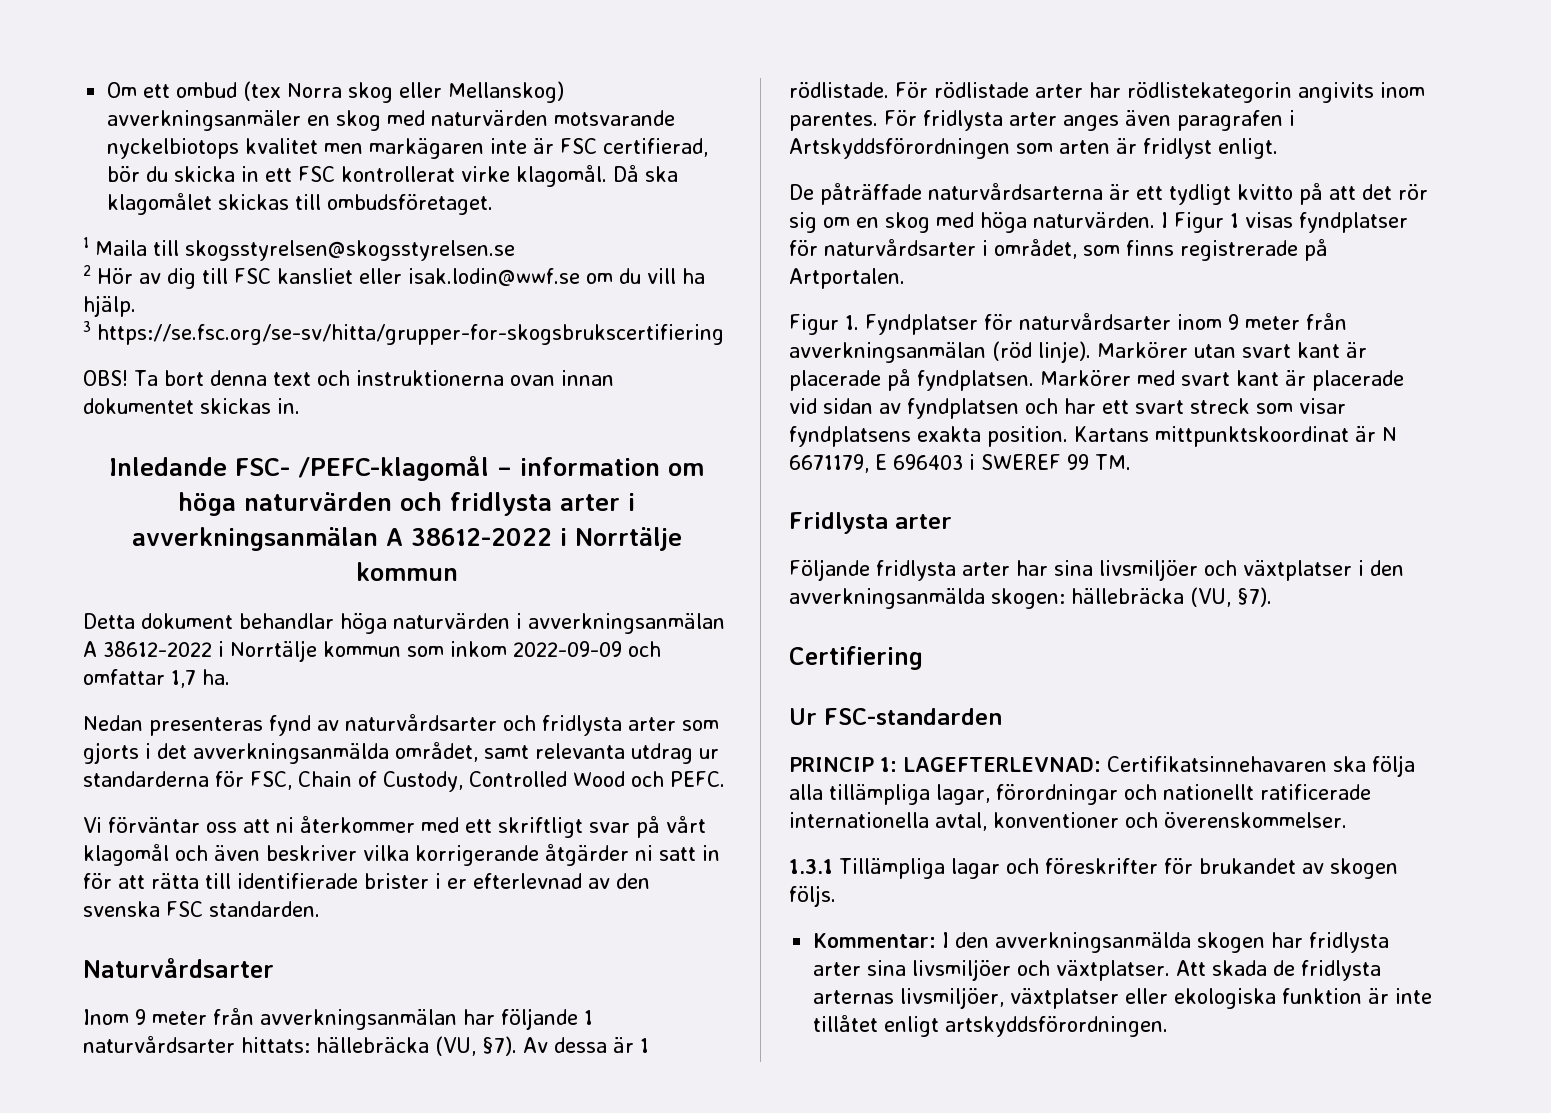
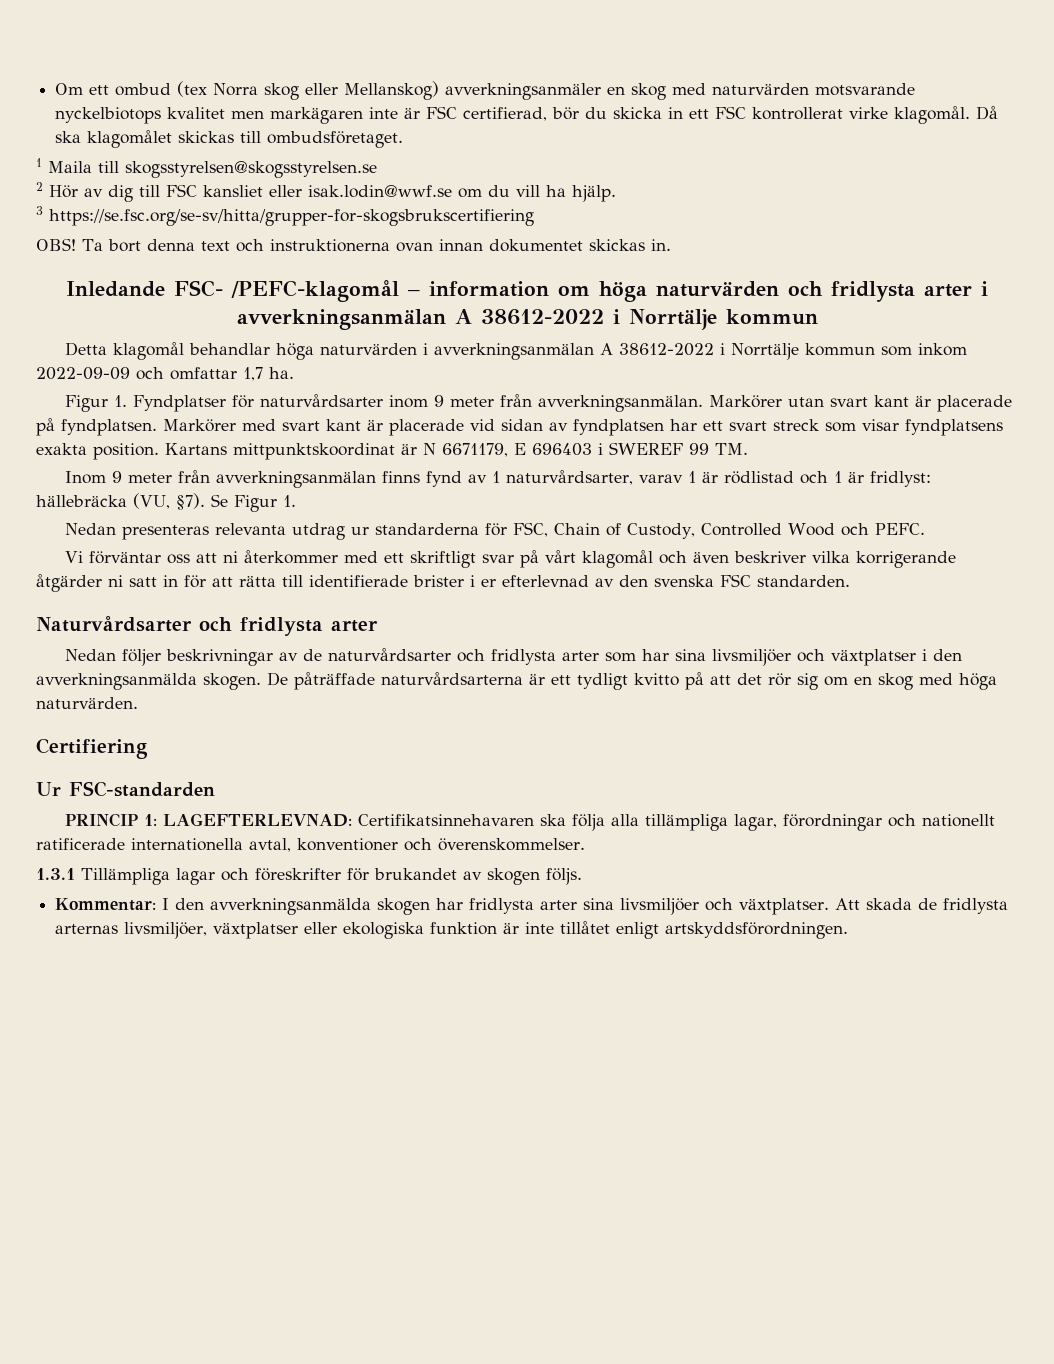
[141,613,233,629] dokument -> [113,342,185,360] klagomål
[83,714,719,736] [83,742,529,764] Nedan presenteras fynd av naturvårdsarter och fridlysta arter som gjorts i det avverkningsanmälda området, samt -> [65,394,1013,412] [36,418,1003,436] [36,442,748,460] [65,470,932,488] [36,493,296,512] [65,523,210,540] Figur 1. Fyndplatser för naturvårdsarter inom 9 meter från avverkningsanmälan. Markörer utan svart kant är placerade på fyndplatsen. Markörer med svart kant är placerade vid sidan av fyndplatsen har ett svart streck som visar fyndplatsens exakta position. Kartans mittpunktskoordinat är N 6671179, E 696403 i SWEREF 99 TM. // Inom 9 meter från avverkningsanmälan finns fynd av 1 naturvårdsarter, varav 1 är rödlistad och 1 är fridlyst: hällebräcka (VU, §7). Se Figur 1. // Nedan presenteras
[83,1008,593,1030] [83,1036,649,1056] [789,81,1425,103] [789,109,1295,131] [789,137,1278,159] // Inom 9 meter från avverkningsanmälan har följande 1 naturvårdsarter hittats: hällebräcka (VU, §7). Av dessa är 1 rödlistade. För rödlistade arter har rödlistekategorin angivits inom parentes. För fridlysta arter anges även paragrafen i Artskyddsförordningen som arten är fridlyst enligt. // -> [199,617,378,636] [65,648,963,666] [36,673,261,690] och fridlysta arter // Nedan följer beskrivningar av de naturvårdsarter och fridlysta arter som har sina livsmiljöer och växtplatser i den avverkningsanmälda skogen.
[1161,212,1408,233] [789,239,1328,261] [789,268,905,289] [789,313,1347,335] [789,341,1367,363] [789,369,1404,391] [789,398,1346,419] [789,426,1397,447] [789,454,1131,473] [789,512,952,534] [789,559,1404,581] [789,587,1272,609] I Figur 1 visas fyndplatser för naturvårdsarter i området, som finns registrerade på Artportalen. // Figur 1. Fyndplatser för naturvårdsarter inom 9 meter från avverkningsanmälan (röd linje). Markörer utan svart kant är placerade på fyndplatsen. Markörer med svart kant är placerade vid sidan av fyndplatsen och har ett svart streck som visar fyndplatsens exakta position. Kartans mittpunktskoordinat är N 6671179, E 696403 i SWEREF 99 TM. // Fridlysta arter // Följande fridlysta arter har sina livsmiljöer och växtplatser i den avverkningsanmälda skogen: hällebräcka (VU, §7). -> (138, 703) none

